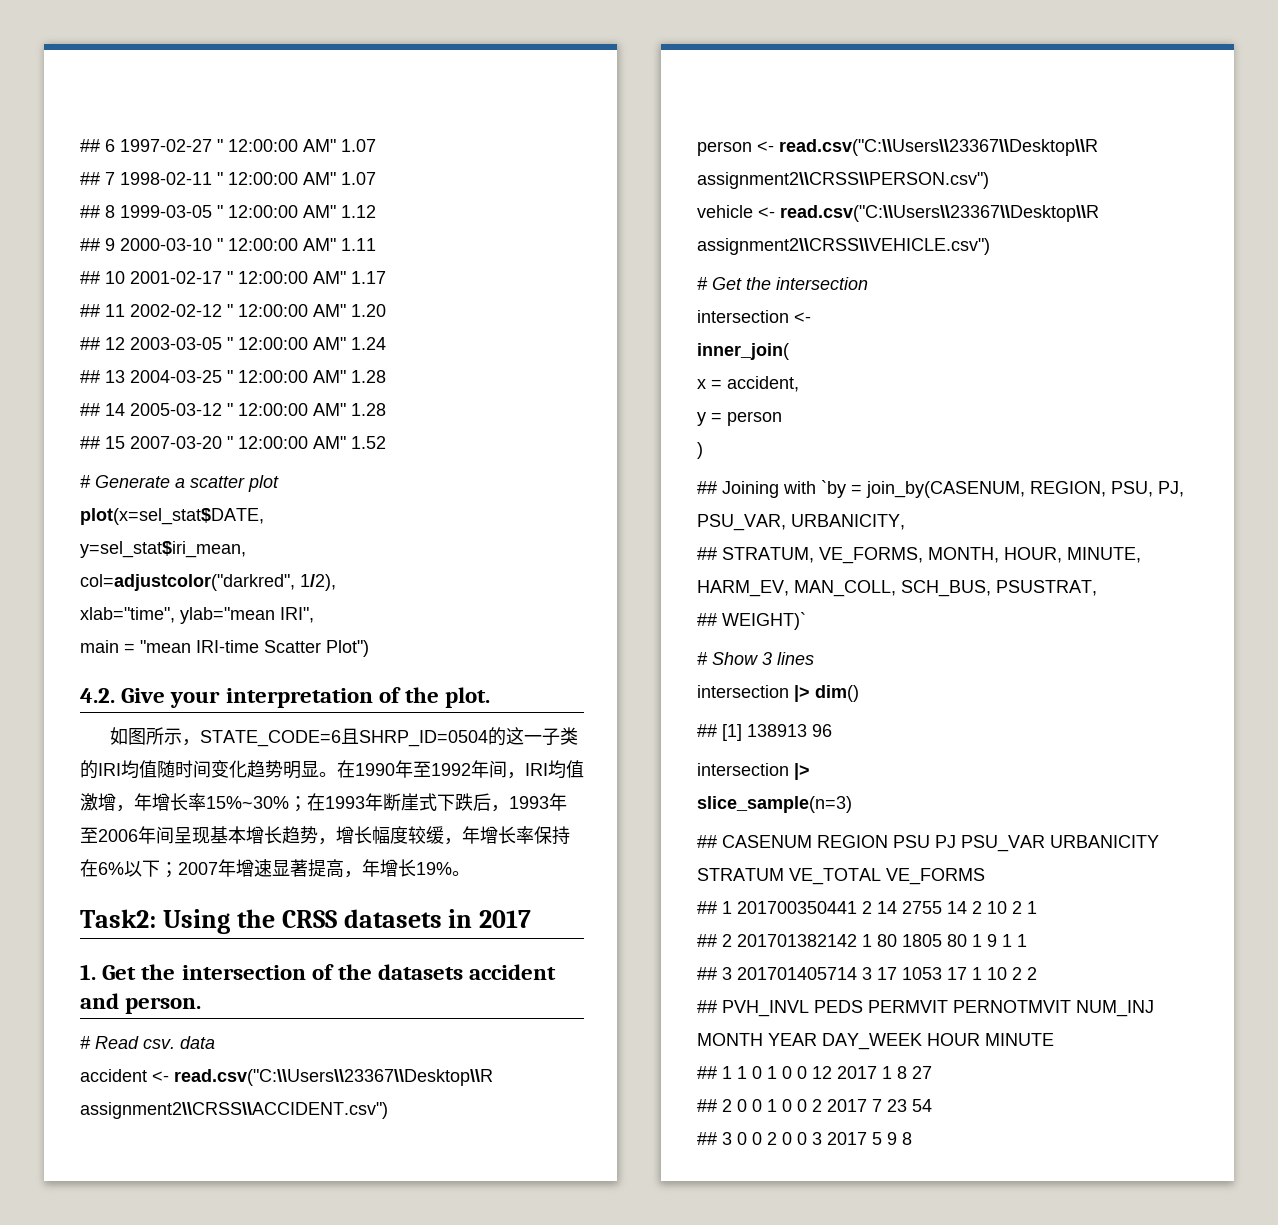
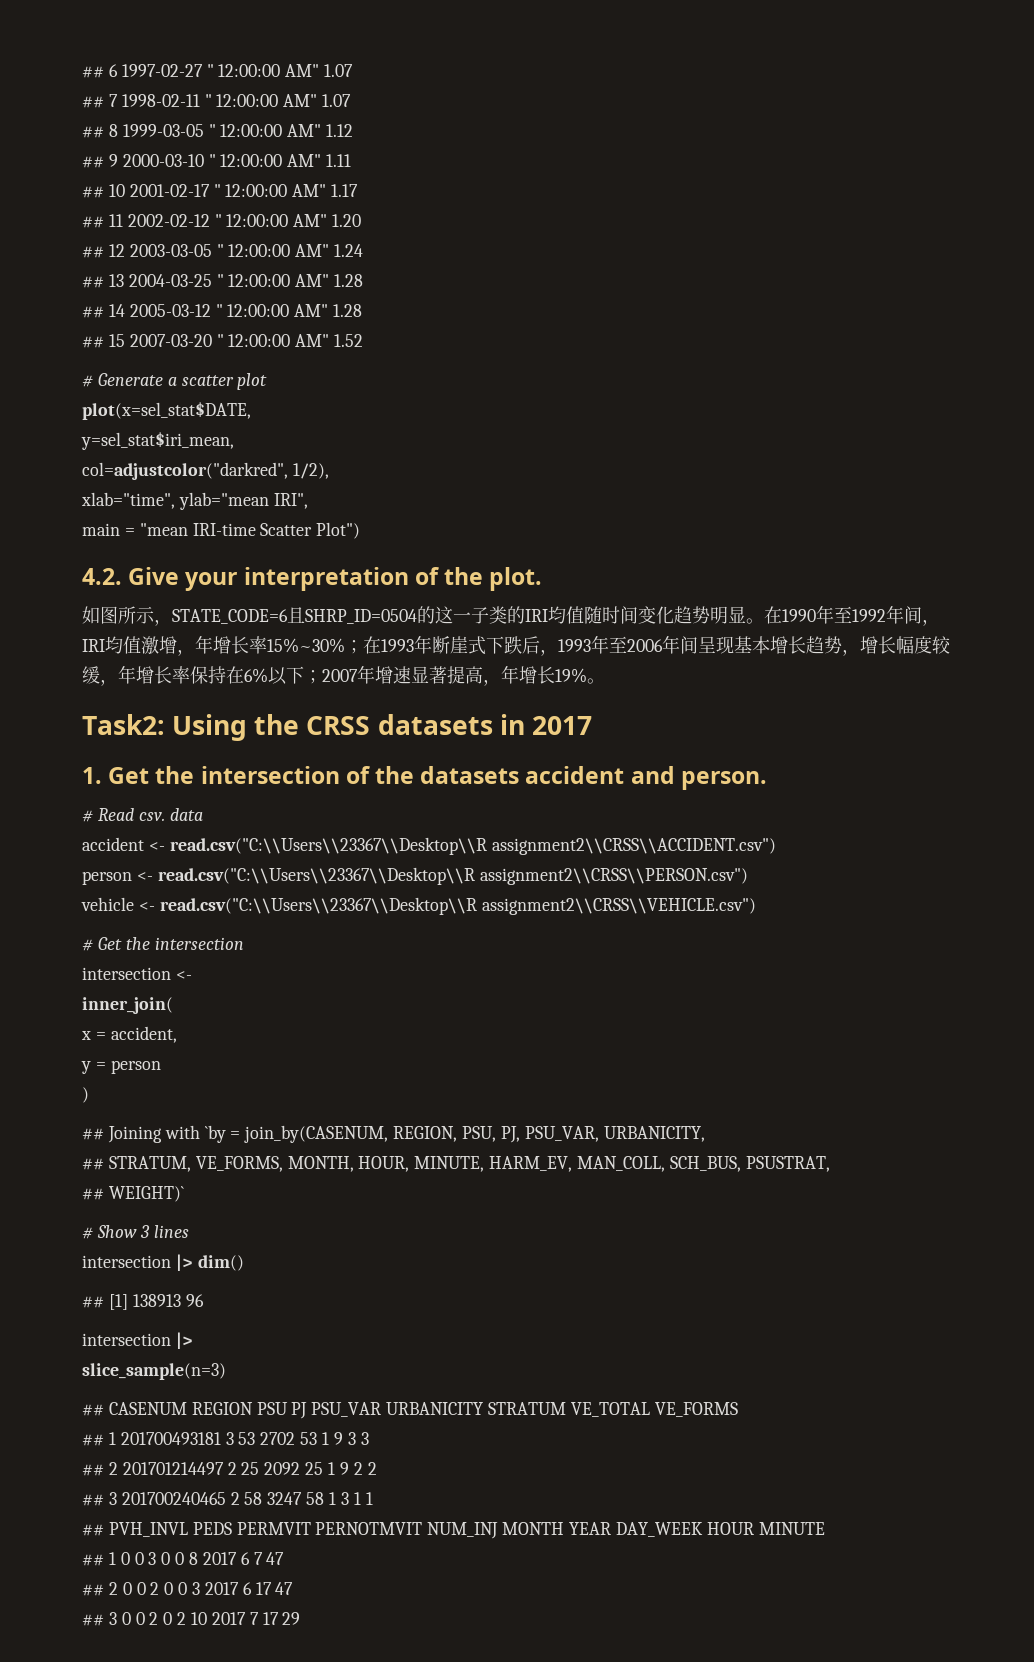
[737,901,1037,914] [697,934,1027,947] [697,967,1037,980] 201700350441 2 14 2755 14 2 10 2 1 // ## 2 201701382142 1 80 1805 80 1 9 1 1 // ## 3 201701405714 3 17 1053 17 1 10 2 2 -> [120,1432,369,1445] [82,1462,377,1476] [82,1492,373,1506] 201700493181 3 53 2702 53 1 9 3 3 // ## 2 201701214497 2 25 2092 25 1 9 2 2 // ## 3 201700240465 2 58 3247 58 1 3 1 1
[737,1066,932,1079] 1 0 1 0 0 12 2017 1 8 27 -> [120,1552,285,1565] 0 0 3 0 0 8 2017 6 7 47
[767,1099,932,1112] 1 0 0 2 2017 7 23 54 -> [150,1582,294,1595] 2 0 0 3 2017 6 17 47
[797,1132,912,1145] 0 3 2017 5 9 8 -> [177,1612,301,1625] 2 10 2017 7 17 29

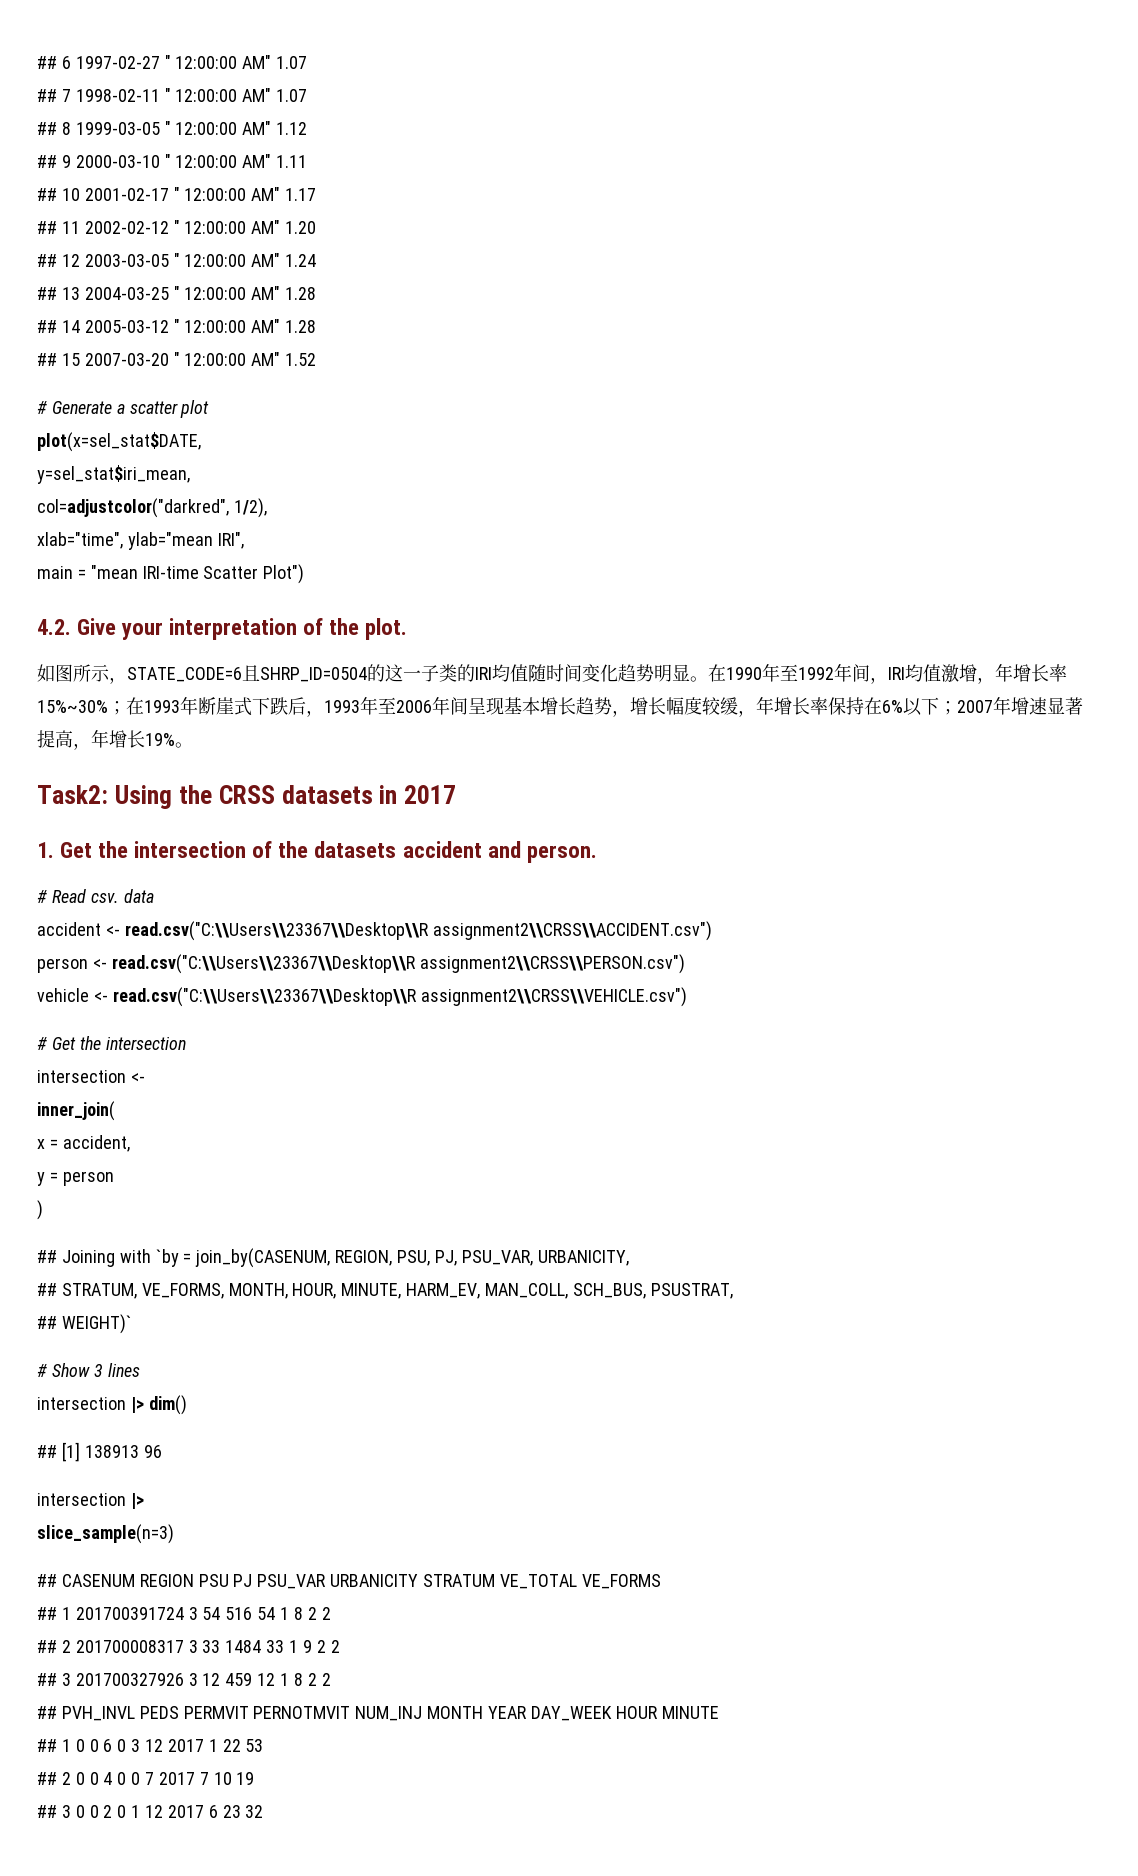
[120,1432,369,1445] [82,1462,324,1476] 201700493181 3 53 2702 53 1 9 3 3 // ## 2 201701214497 2 25 2092 25 -> [75,1607,331,1620] [37,1640,285,1653] 201700391724 3 54 516 54 1 8 2 2 // ## 2 201700008317 3 33 1484 33
[121,1492,373,1505] 201700240465 2 58 3247 58 1 3 1 1 -> [75,1673,331,1686] 201700327926 3 12 459 12 1 8 2 2
[148,1552,285,1565] 3 0 0 8 2017 6 7 47 -> [103,1739,264,1752] 6 0 3 12 2017 1 22 53
[150,1582,294,1595] 2 0 0 3 2017 6 17 47 -> [103,1772,255,1785] 4 0 0 7 2017 7 10 19
[177,1612,301,1625] 2 10 2017 7 17 29 -> [131,1805,264,1818] 1 12 2017 6 23 32

